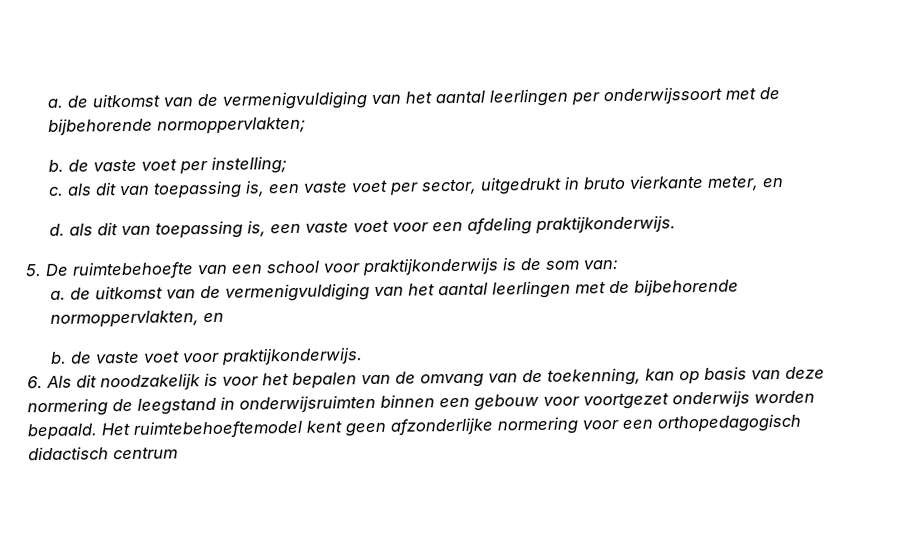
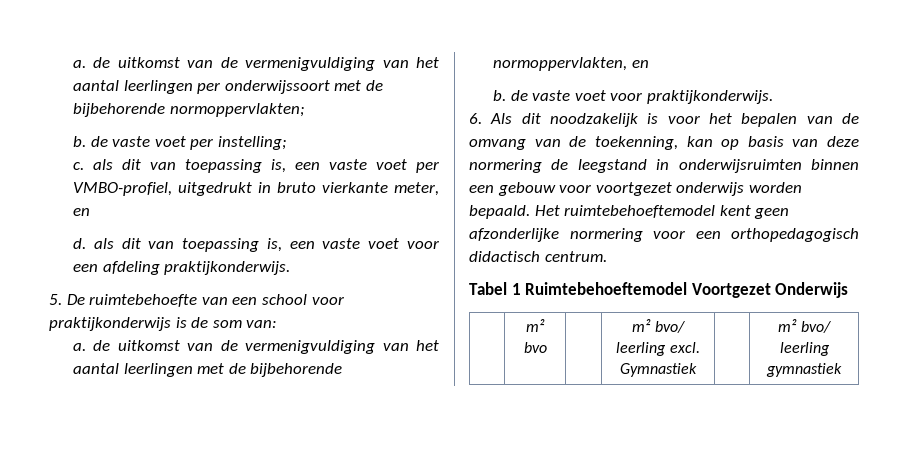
[420,178,477,195] sector, -> [72,182,172,196] VMBO-profiel,
[113,446,178,460] centrum -> [544,251,607,262] [469,282,849,298] [526,319,545,332] [523,342,547,353] [632,319,685,333] [616,342,700,356] [620,363,697,377] [778,319,831,333] [779,342,830,356] [766,363,842,377] centrum. // Tabel 1 Ruimtebehoeftemodel Voortgezet Onderwijs // | m² bvo | | m² bvo/ leerling excl. Gymnastiek | | m² bvo/ leerling gymnastiek

